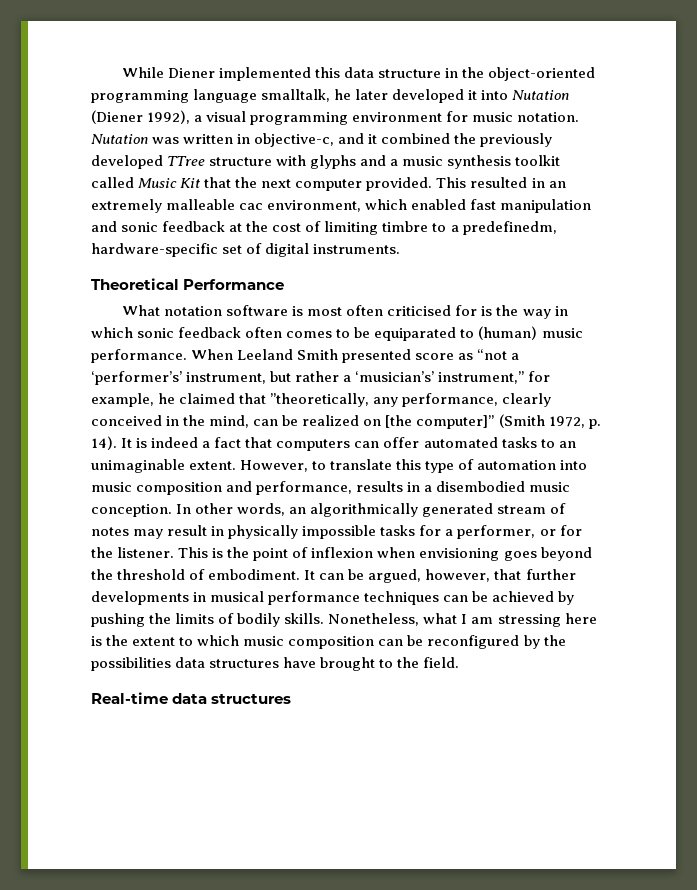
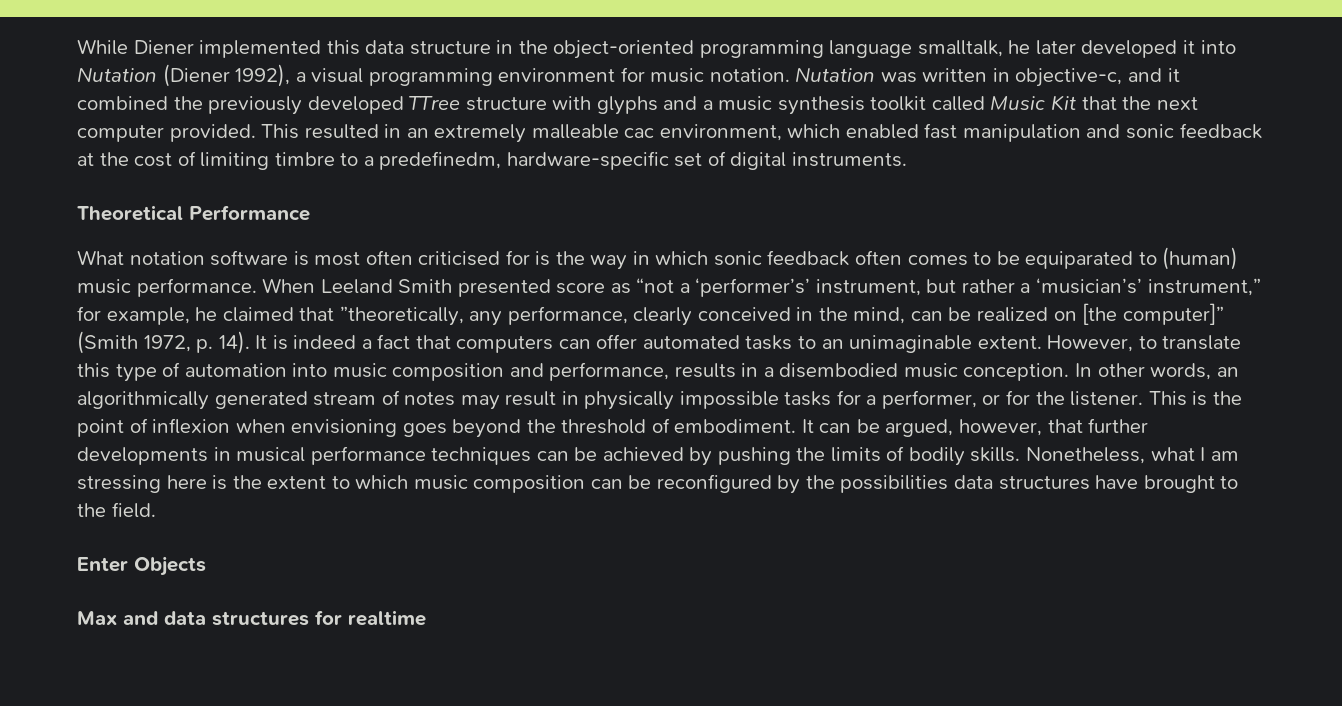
[91,692,292,704] Real-time data structures -> [77,556,206,576] [77,610,426,626] Enter Objects // Max and data structures for realtime

